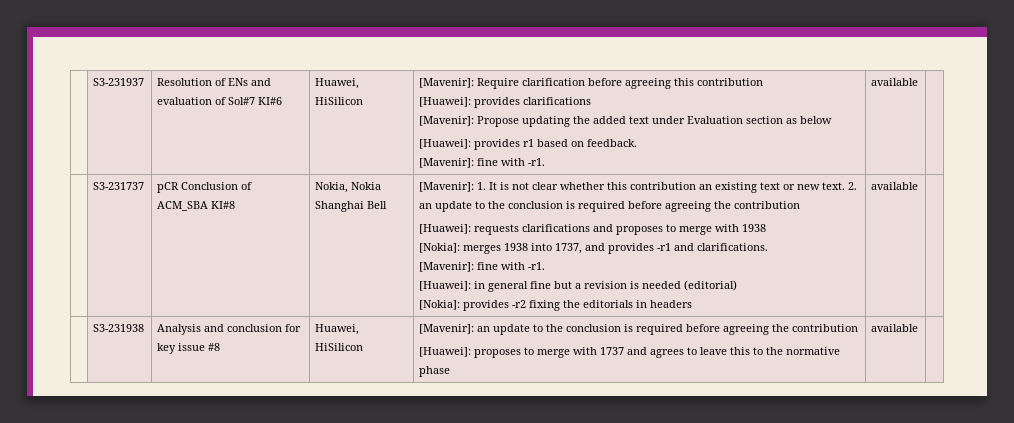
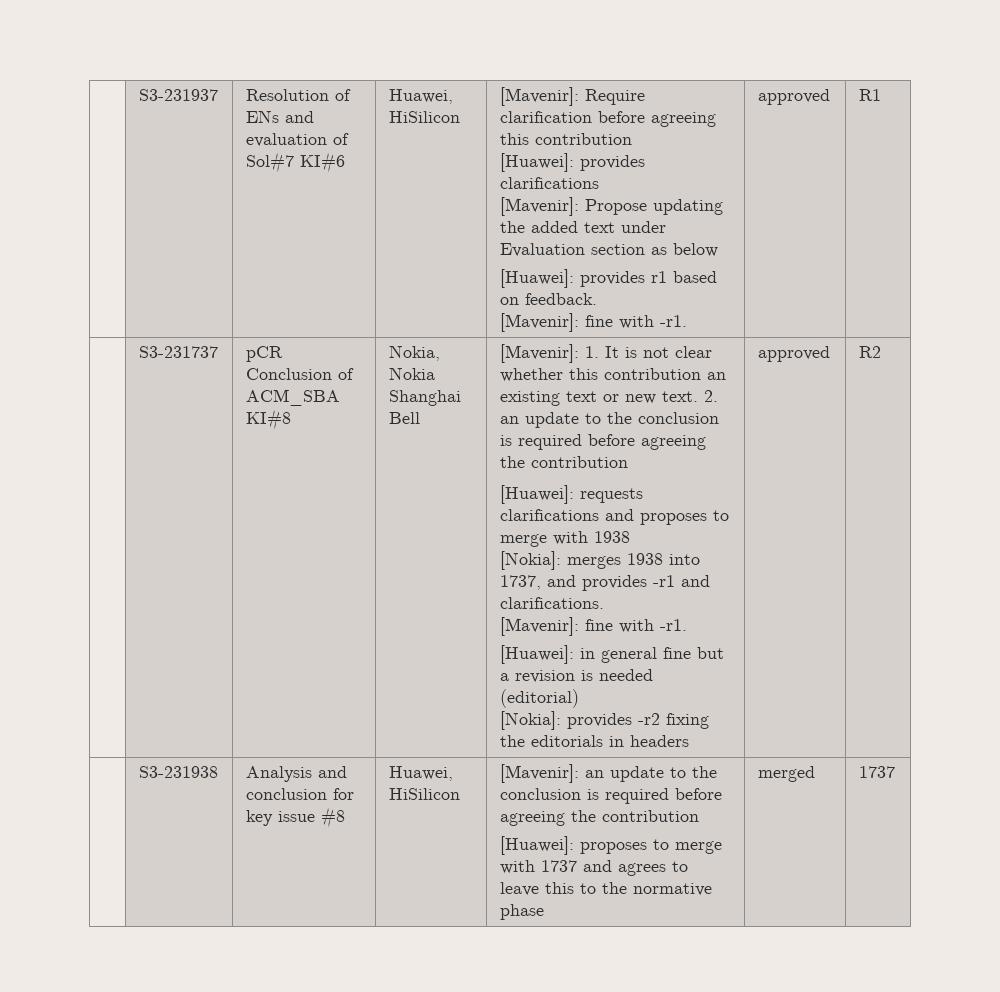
[871,78,919,86] available | -> [757,89,830,105] [858,89,881,101] approved | R1
[871,182,919,190] available | -> [757,346,830,362] [858,346,881,358] approved | R2
[871,324,919,332] available | -> [757,766,815,782] [858,766,895,778] merged | 1737

